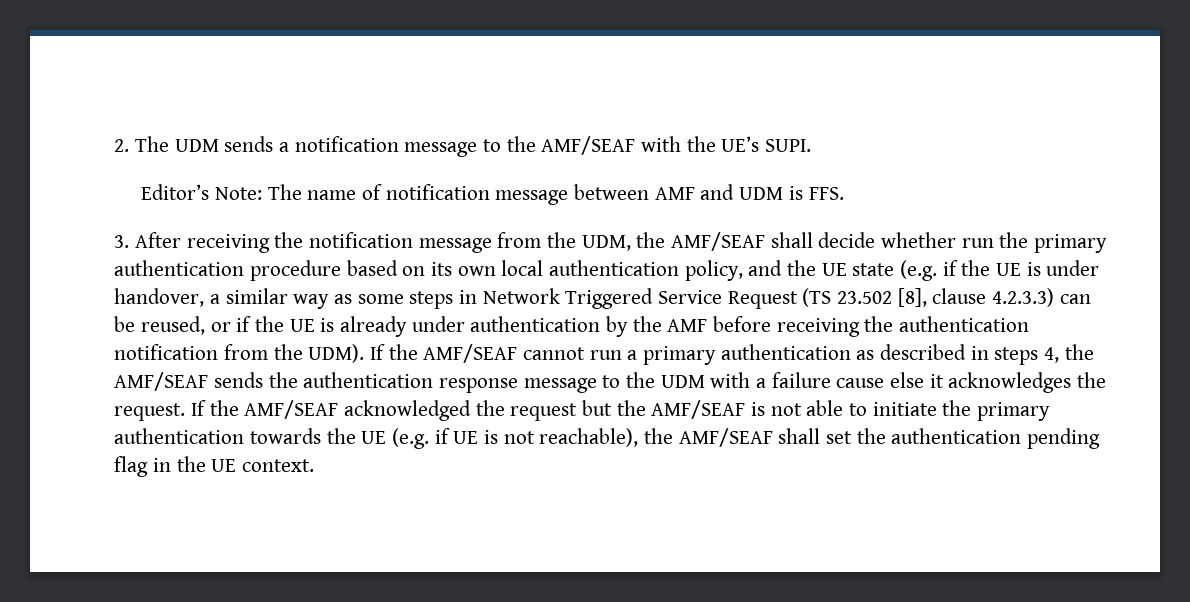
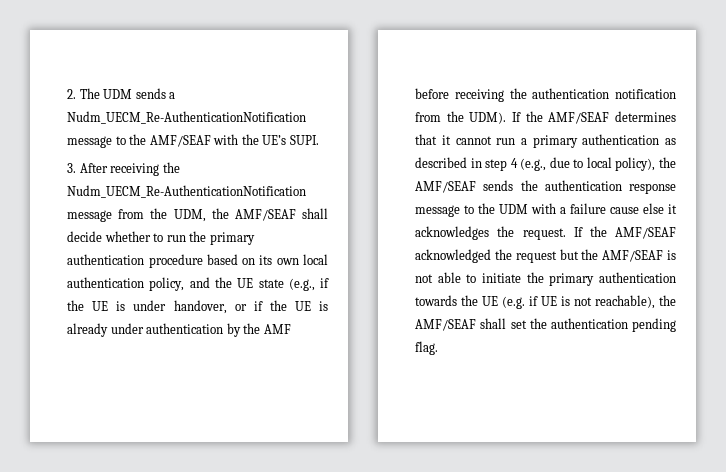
[294,136,399,152] notification -> [67,111,307,124] Nudm_UECM_Re-AuthenticationNotification
[141,184,844,205] // Editor’s Note: The name of notification message between AMF and UDM is FFS. -> (319, 140) none
[308,232,413,248] notification -> [67,185,307,198] Nudm_UECM_Re-AuthenticationNotification
(956, 240) none -> [153,233,164,242] to
[899,260,937,281] (e.g. -> [288,278,315,291] (e.g.,
[209,288,1091,309] [114,316,205,335] a similar way as some steps in Network Triggered Service Request (TS 23.502 [8], clause 4.2.3.3) can be reused, -> (227, 307) none
(518, 353) none -> [615,111,676,122] [415,134,451,145] determines that it
[994,347,1059,365] steps 4, -> [485,157,656,171] step 4 (e.g., due to local policy),
[114,456,314,477] flag in the UE context. -> [415,341,439,355] flag.

